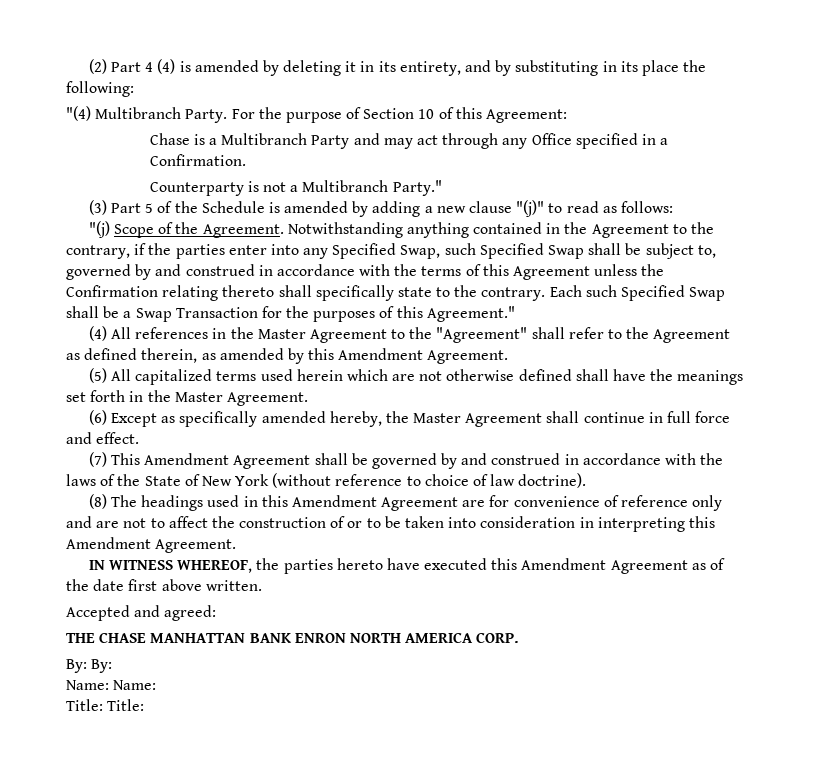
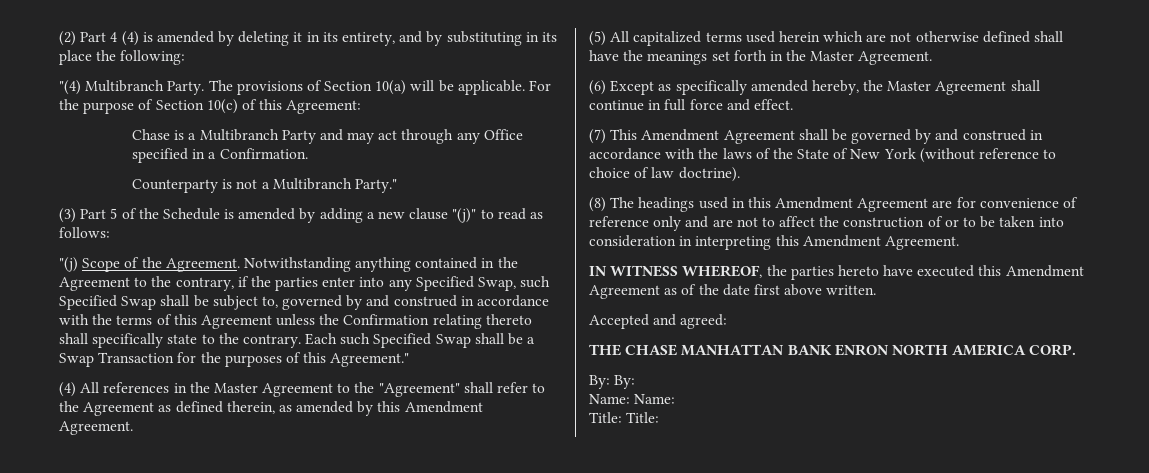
(228, 116) none -> [208,80,525,95] The provisions of Section 10(a) will be applicable.
[418,109,435,119] 10 -> [206,99,238,114] 10(c)

